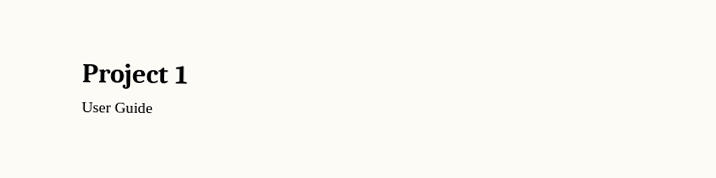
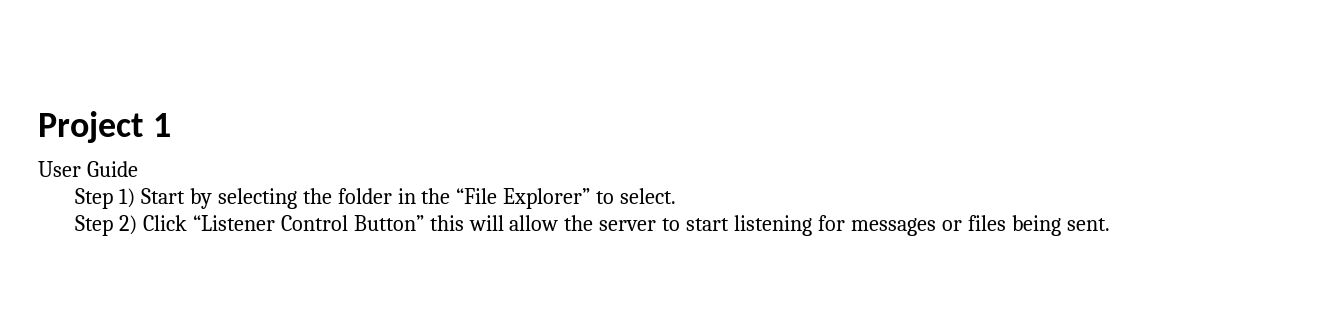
(154, 108) none -> [74,188,677,209] [74,215,1110,236] // Step 1) Start by selecting the folder in the “File Explorer” to select. // Step 2) Click “Listener Control Button” this will allow the server to start listening for messages or files being sent.

